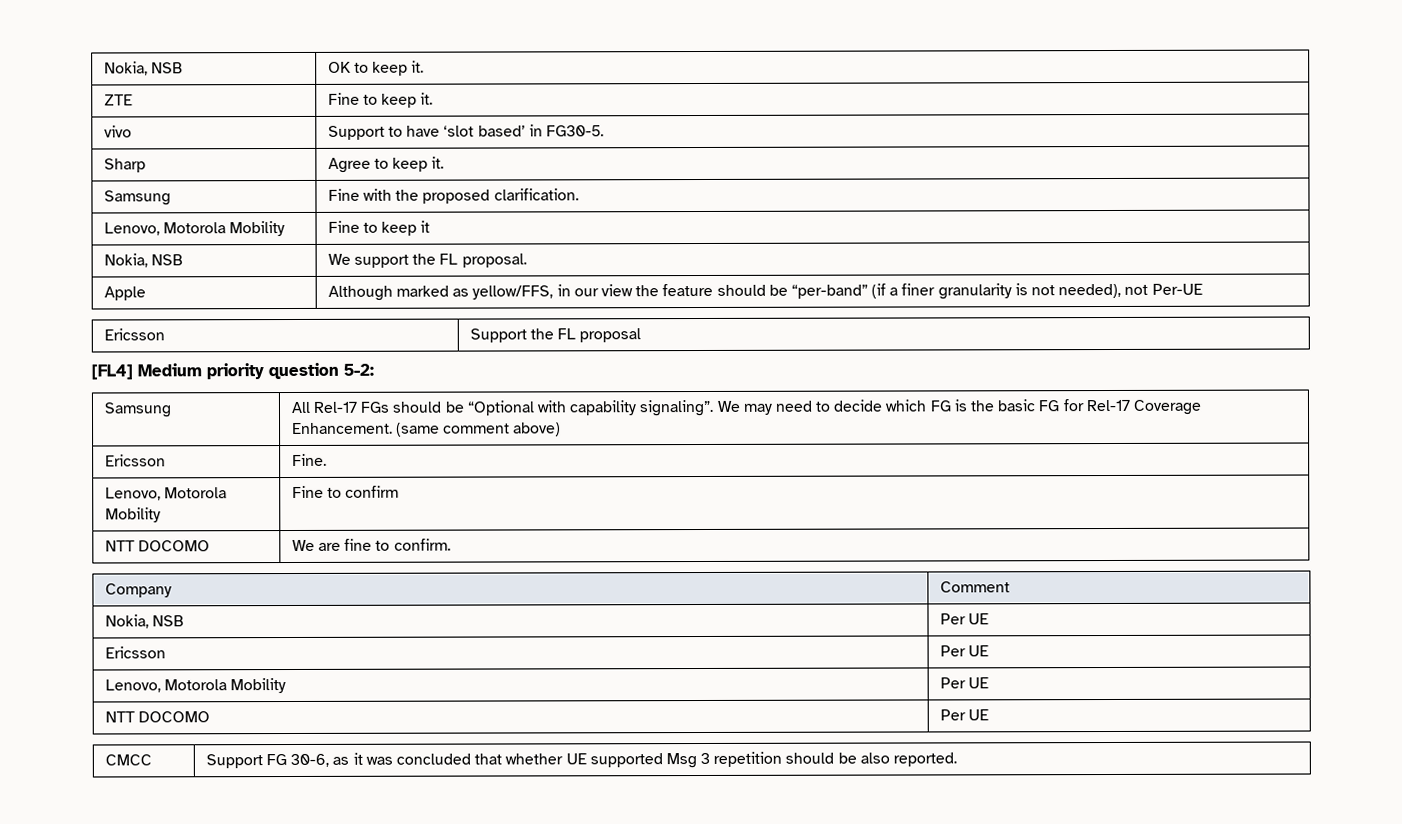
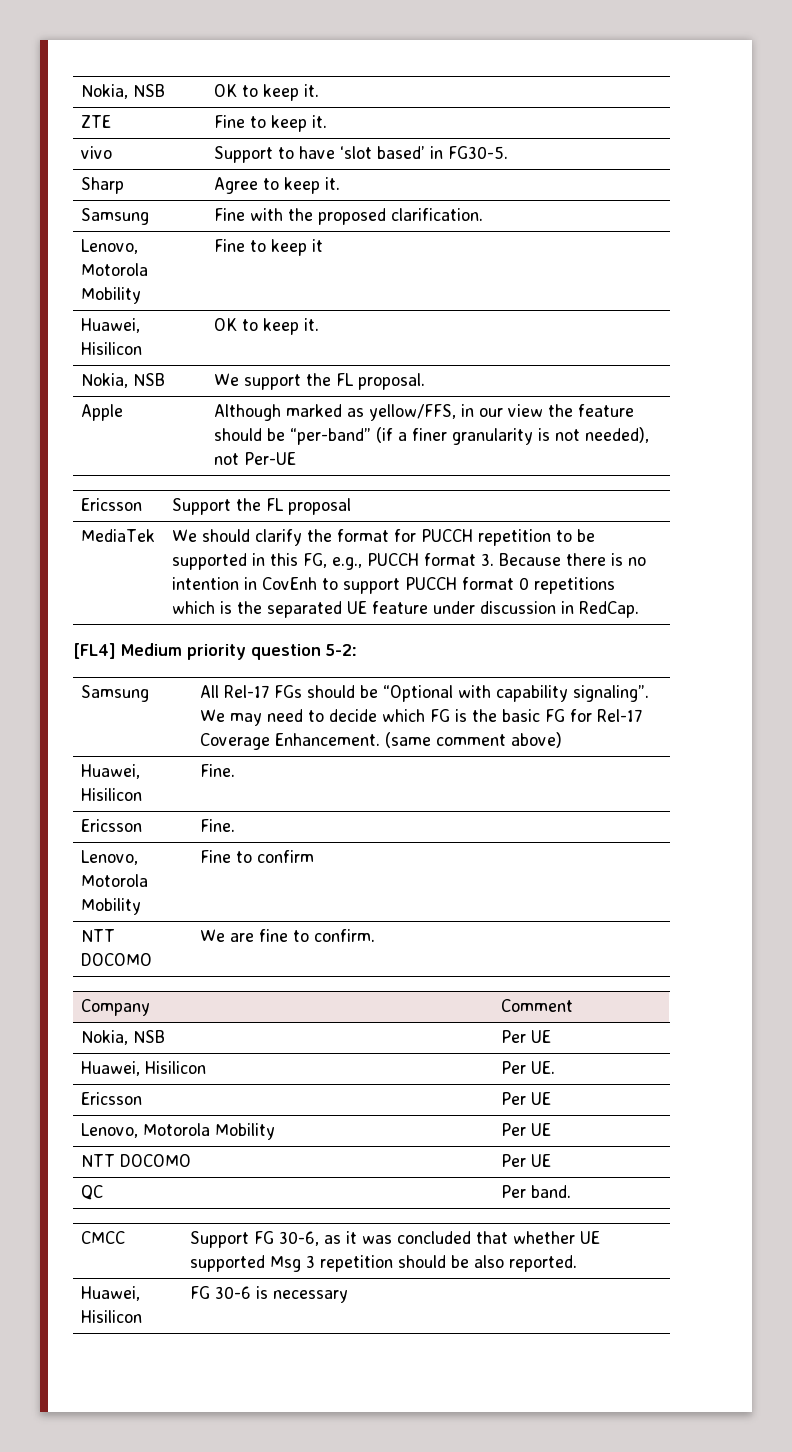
(431, 226) none -> [81,318,141,333] [81,342,143,355] [214,318,320,335] // Huawei, Hisilicon | OK to keep it.
(642, 335) none -> [81,529,156,542] [172,529,596,546] [172,553,647,570] [172,577,616,594] [172,601,640,618] // MediaTek | We should clarify the format for PUCCH repetition to be supported in this FG, e.g., PUCCH format 3. Because there is no intention in CovEnh to support PUCCH format 0 repetitions which is the separated UE feature under discussion in RedCap.
(562, 429) none -> [81,764,141,779] [81,788,143,801] [200,764,236,777] // Huawei, Hisilicon | Fine.
(990, 619) none -> [81,1061,207,1076] [501,1061,556,1074] // Huawei, Hisilicon | Per UE.
(990, 715) none -> [81,1185,104,1200] [501,1185,572,1198] // QC | Per band.
(958, 759) none -> [81,1286,141,1301] [81,1310,143,1323] [190,1286,349,1303] // Huawei, Hisilicon | FG 30-6 is necessary

